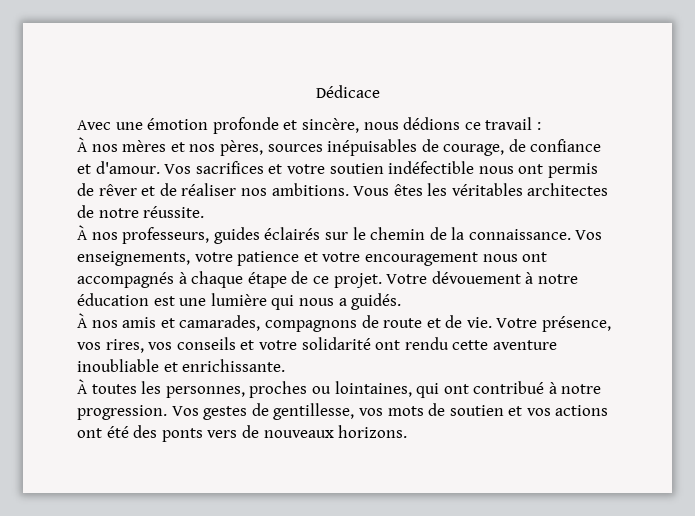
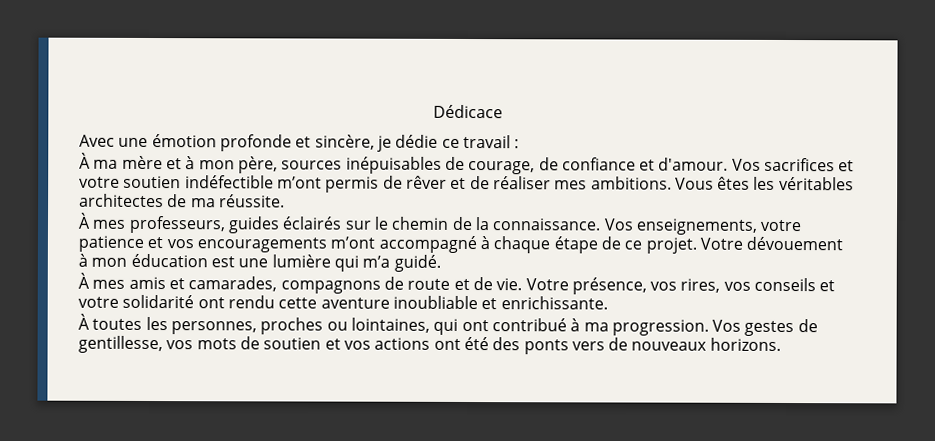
[363,117,461,130] nous dédions -> [376,134,439,152] je dédie
[91,140,263,156] nos mères et nos pères, -> [93,155,278,174] ma mère et à mon père,
[478,164,544,174] nous ont -> [276,176,322,189] m’ont
[240,188,267,196] nos -> [554,180,588,190] mes
[98,208,139,218] notre -> [190,198,216,208] ma
[91,232,118,240] nos -> [92,219,127,229] mes
[322,252,548,266] [77,272,174,288] votre encouragement nous ont accompagnés -> [166,235,477,254] vos encouragements m’ont accompagné
[537,274,578,284] notre -> [91,257,128,267] mon
[298,293,402,310] [77,313,118,328] nous a guidés. // À nos -> [362,254,441,272] [78,272,126,289] m’a guidé. // À mes
[561,384,602,394] notre -> [583,322,609,332] ma

